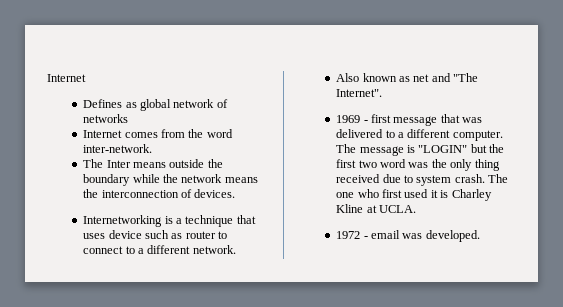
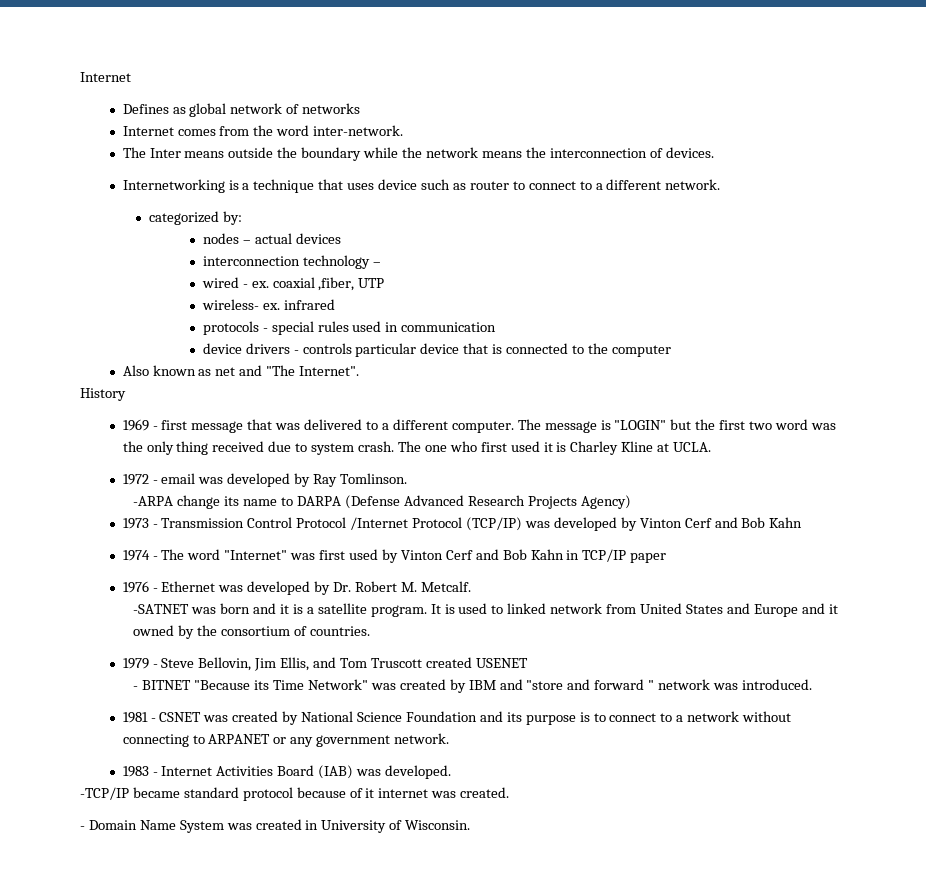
(236, 249) none -> [149,211,243,225] [202,233,341,244] [202,255,381,269] [201,277,385,291] [201,299,335,310] [202,321,497,335] [202,343,671,357] // categorized by: // nodes – actual devices // interconnection technology – // wired - ex. coaxial ,fiber, UTP // wireless- ex. infrared // protocols - special rules used in communication // device drivers - controls particular device that is connected to the computer
(383, 93) none -> [80,388,126,401] // History
[425,230,480,242] developed. -> [227,473,408,487] [133,495,631,509] [122,517,803,531] [122,549,667,563] [122,581,471,595] [133,603,838,617] [133,625,370,639] [122,657,528,671] [133,679,812,693] [122,711,792,725] [122,733,450,747] [122,765,452,779] [80,787,510,801] [80,819,471,833] developed by Ray Tomlinson. // -ARPA change its name to DARPA (Defense Advanced Research Projects Agency) // 1973 - Transmission Control Protocol /Internet Protocol (TCP/IP) was developed by Vinton Cerf and Bob Kahn // 1974 - The word "Internet" was first used by Vinton Cerf and Bob Kahn in TCP/IP paper // 1976 - Ethernet was developed by Dr. Robert M. Metcalf. // -SATNET was born and it is a satellite program. It is used to linked network from United States and Europe and it owned by the consortium of countries. // 1979 - Steve Bellovin, Jim Ellis, and Tom Truscott created USENET // - BITNET "Because its Time Network" was created by IBM and "store and forward " network was introduced. // 1981 - CSNET was created by National Science Foundation and its purpose is to connect to a network without connecting to ARPANET or any government network. // 1983 - Internet Activities Board (IAB) was developed. // -TCP/IP became standard protocol because of it internet was created. // - Domain Name System was created in University of Wisconsin.

